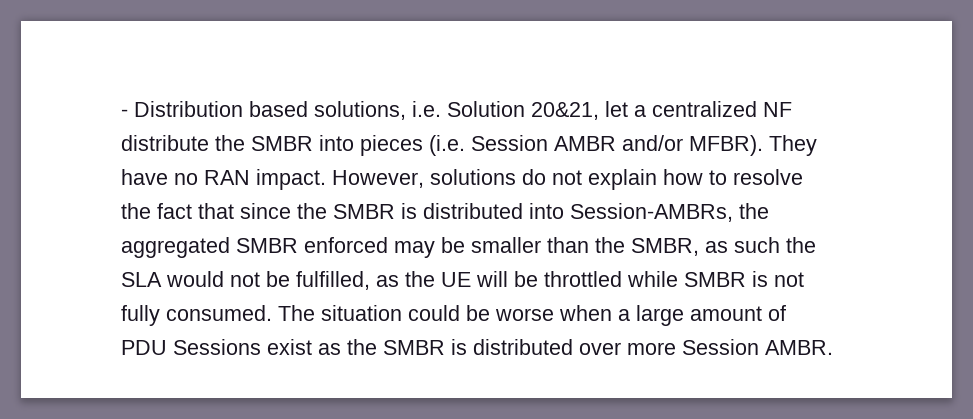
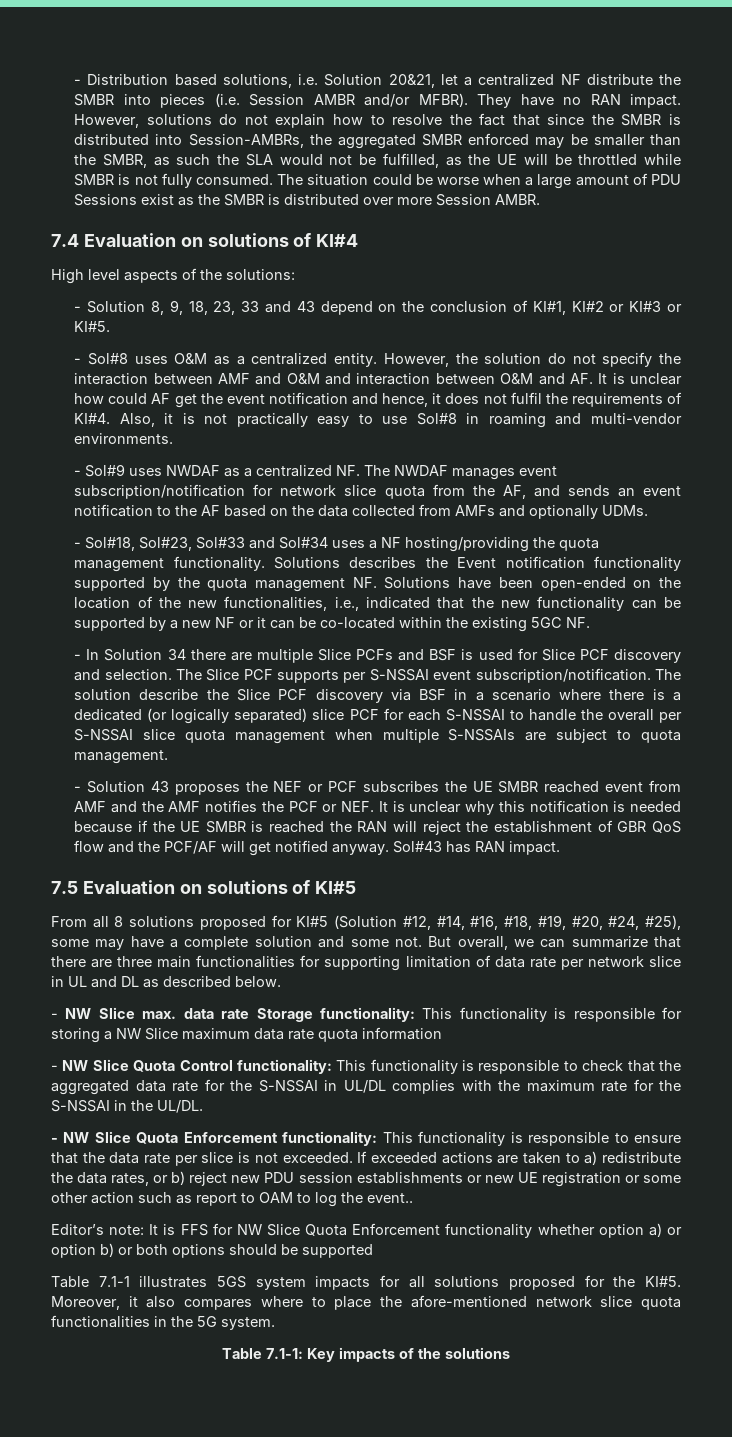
(834, 347) none -> [51,233,359,247] [51,268,295,284] [74,300,682,315] [74,321,111,332] [74,352,681,367] [74,373,682,385] [74,392,682,408] [74,413,682,428] [74,433,174,444] [74,464,558,480] [74,484,681,499] [74,504,649,519] [74,537,600,552] [74,556,681,572] [74,577,681,592] [74,596,682,611] [74,617,591,632] [74,648,681,663] [74,668,682,683] [74,689,682,703] [74,708,682,724] [74,729,682,744] [74,750,169,764] [74,780,681,795] [74,800,681,815] [74,820,682,835] [74,840,561,856] [51,880,357,894] [51,915,682,930] [51,936,681,950] [51,955,682,971] [51,976,281,988] [51,1007,682,1022] [51,1027,442,1043] [51,1059,681,1074] [51,1079,681,1095] [51,1100,203,1113] [51,1131,681,1146] [51,1151,681,1166] [51,1171,681,1187] [51,1192,413,1207] [51,1223,682,1238] [51,1243,373,1258] [51,1275,681,1290] [51,1295,682,1310] [51,1315,275,1330] [222,1347,510,1362] // 7.4 Evaluation on solutions of KI#4 // High level aspects of the solutions: // - Solution 8, 9, 18, 23, 33 and 43 depend on the conclusion of KI#1, KI#2 or KI#3 or KI#5. // - Sol#8 uses O&M as a centralized entity. However, the solution do not specify the interaction between AMF and O&M and interaction between O&M and AF. It is unclear how could AF get the event notification and hence, it does not fulfil the requirements of KI#4. Also, it is not practically easy to use Sol#8 in roaming and multi-vendor environments. // - Sol#9 uses NWDAF as a centralized NF. The NWDAF manages event subscription/notification for network slice quota from the AF, and sends an event notification to the AF based on the data collected from AMFs and optionally UDMs. // - Sol#18, Sol#23, Sol#33 and Sol#34 uses a NF hosting/providing the quota management functionality. Solutions describes the Event notification functionality supported by the quota management NF. Solutions have been open-ended on the location of the new functionalities, i.e., indicated that the new functionality can be supported by a new NF or it can be co-located within the existing 5GC NF. // - In Solution 34 there are multiple Slice PCFs and BSF is used for Slice PCF discovery and selection. The Slice PCF supports per S-NSSAI event subscription/notification. The solution describe the Slice PCF discovery via BSF in a scenario where there is a dedicated (or logically separated) slice PCF for each S-NSSAI to handle the overall per S-NSSAI slice quota management when multiple S-NSSAIs are subject to quota management. // - Solution 43 proposes the NEF or PCF subscribes the UE SMBR reached event from AMF and the AMF notifies the PCF or NEF. It is unclear why this notification is needed because if the UE SMBR is reached the RAN will reject the establishment of GBR QoS flow and the PCF/AF will get notified anyway. Sol#43 has RAN impact. // 7.5 Evaluation on solutions of KI#5 // From all 8 solutions proposed for KI#5 (Solution #12, #14, #16, #18, #19, #20, #24, #25), some may have a complete solution and some not. But overall, we can summarize that there are three main functionalities for supporting limitation of data rate per network slice in UL and DL as described below. // - NW Slice max. data rate Storage functionality: This functionality is responsible for storing a NW Slice maximum data rate quota information // - NW Slice Quota Control functionality: This functionality is responsible to check that the aggregated data rate for the S-NSSAI in UL/DL complies with the maximum rate for the S-NSSAI in the UL/DL. // - NW Slice Quota Enforcement functionality: This functionality is responsible to ensure that the data rate per slice is not exceeded. If exceeded actions are taken to a) redistribute the data rates, or b) reject new PDU session establishments or new UE registration or some other action such as report to OAM to log the event.. // Editor’s note: It is FFS for NW Slice Quota Enforcement functionality whether option a) or option b) or both options should be supported // Table 7.1-1 illustrates 5GS system impacts for all solutions proposed for the KI#5. Moreover, it also compares where to place the afore-mentioned network slice quota functionalities in the 5G system. // Table 7.1-1: Key impacts of the solutions

